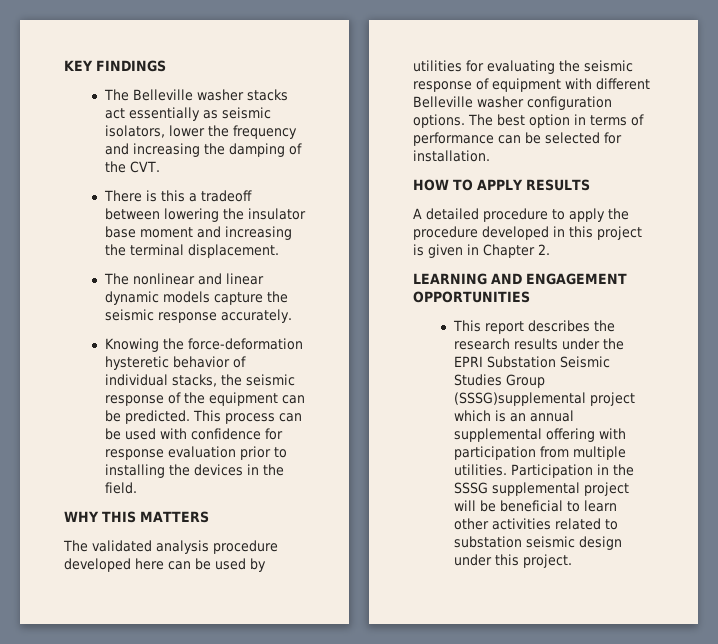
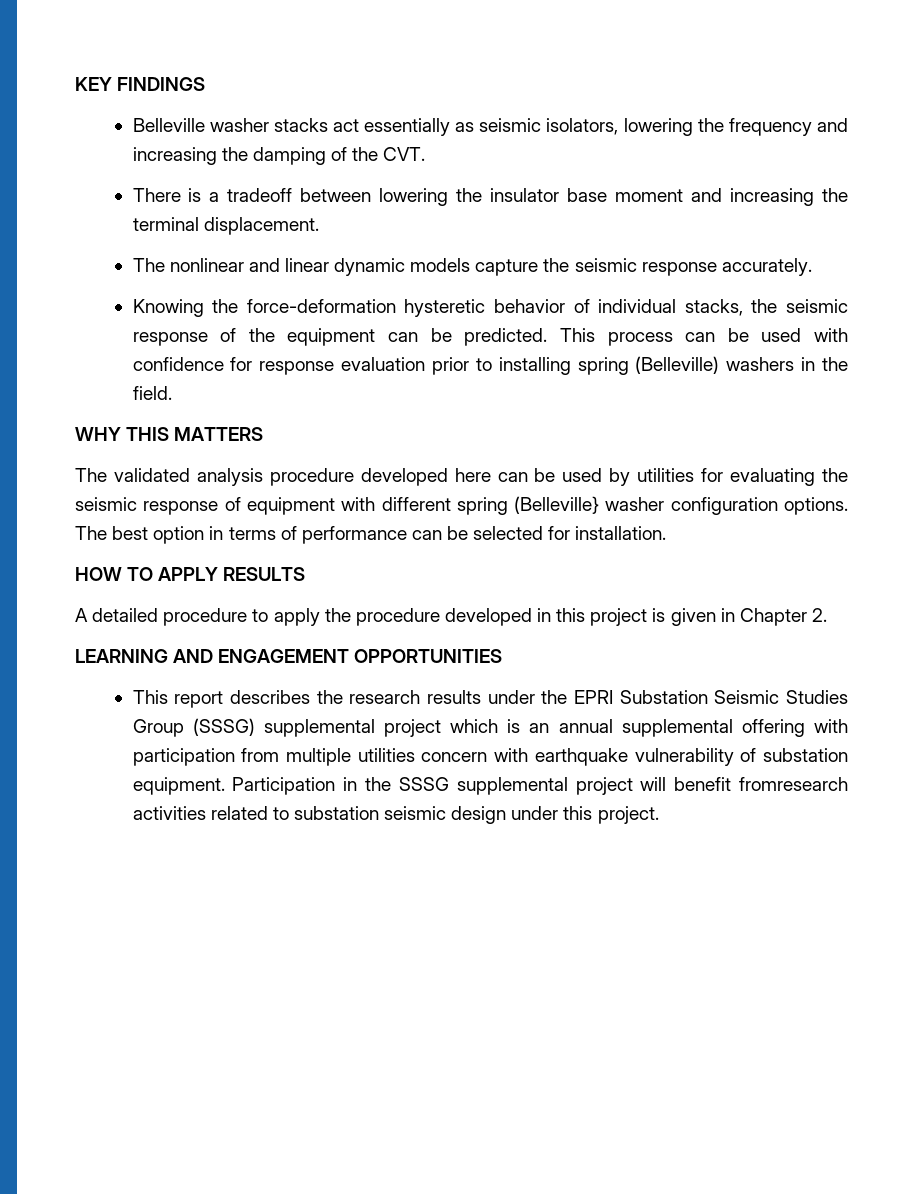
[103,89,129,101] The -> (206, 84) none
[168,125,205,137] lower -> [623,118,693,136] lowering
[160,190,185,202] this -> (202, 195) none
[168,464,243,476] the devices -> [577,356,795,375] spring (Belleville) washers
[413,96,473,108] Belleville -> [456,496,600,515] spring (Belleville}
[453,392,586,406] (SSSG)supplemental -> [192,718,375,737] (SSSG) supplemental
[453,464,507,476] utilities. -> [357,748,849,766] [132,777,225,795] utilities concern with earthquake vulnerability of substation equipment.
[479,500,617,512] [453,518,489,530] be beneficial to learn other -> [674,777,849,791] benefit fromresearch

